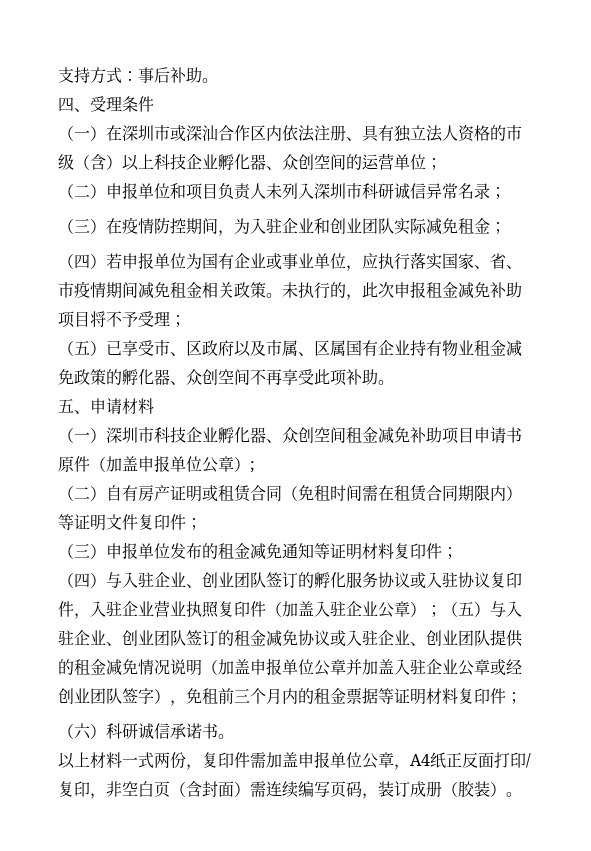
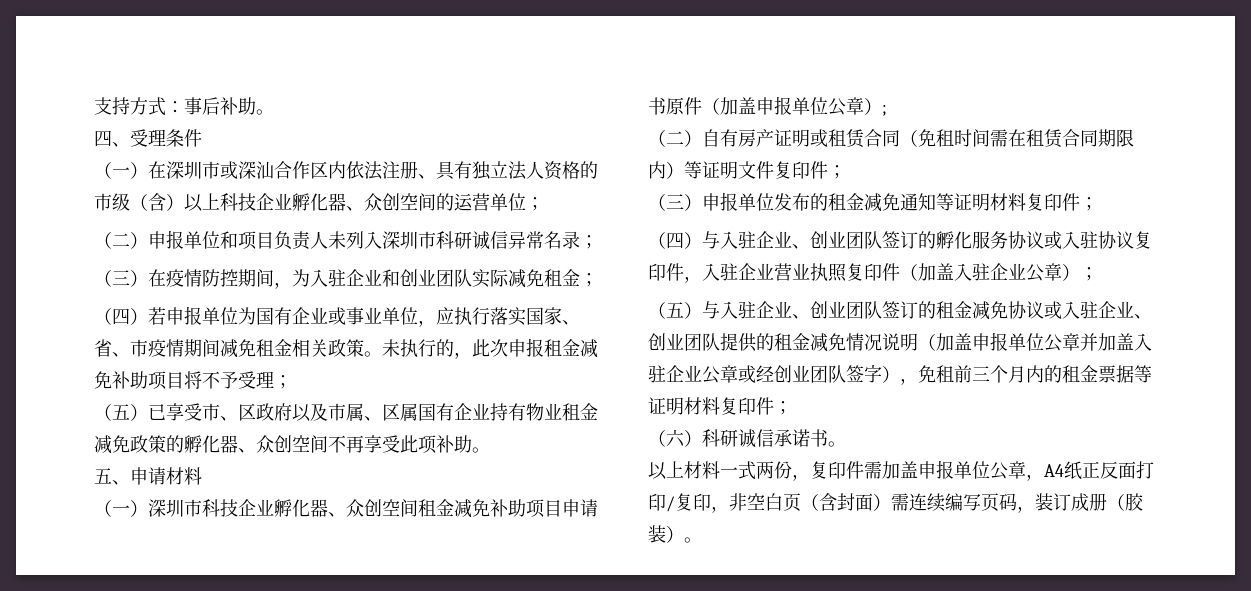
(442, 611) none -> (1098, 274) //

